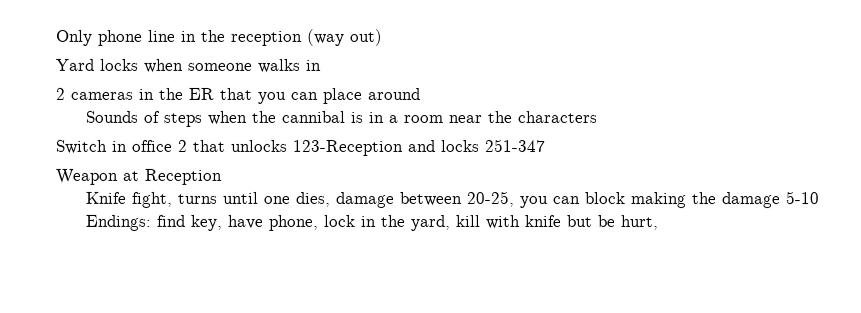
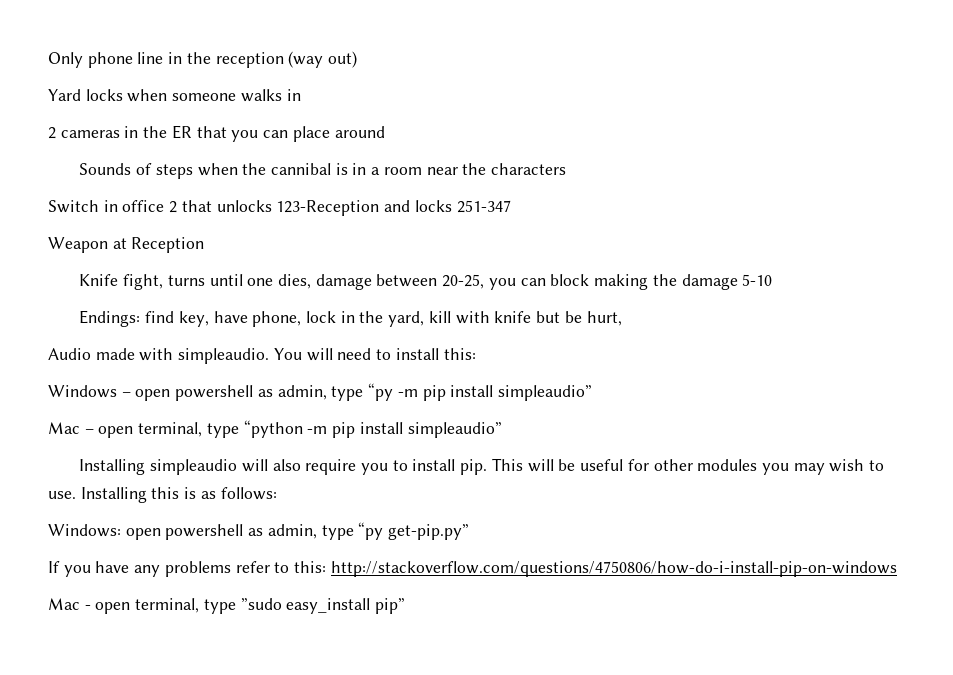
(659, 223) none -> [48,348,476,364] [48,383,592,401] [48,420,502,438] [79,458,885,475] [48,487,277,503] [48,522,470,540] [48,561,897,577] [48,598,406,614] // Audio made with simpleaudio. You will need to install this: // Windows – open powershell as admin, type “py -m pip install simpleaudio” // Mac – open terminal, type “python -m pip install simpleaudio” // Installing simpleaudio will also require you to install pip. This will be useful for other modules you may wish to use. Installing this is as follows: // Windows: open powershell as admin, type “py get-pip.py” // If you have any problems refer to this: http://stackoverflow.com/questions/4750806/how-do-i-install-pip-on-windows // Mac - open terminal, type ”sudo easy_install pip”

